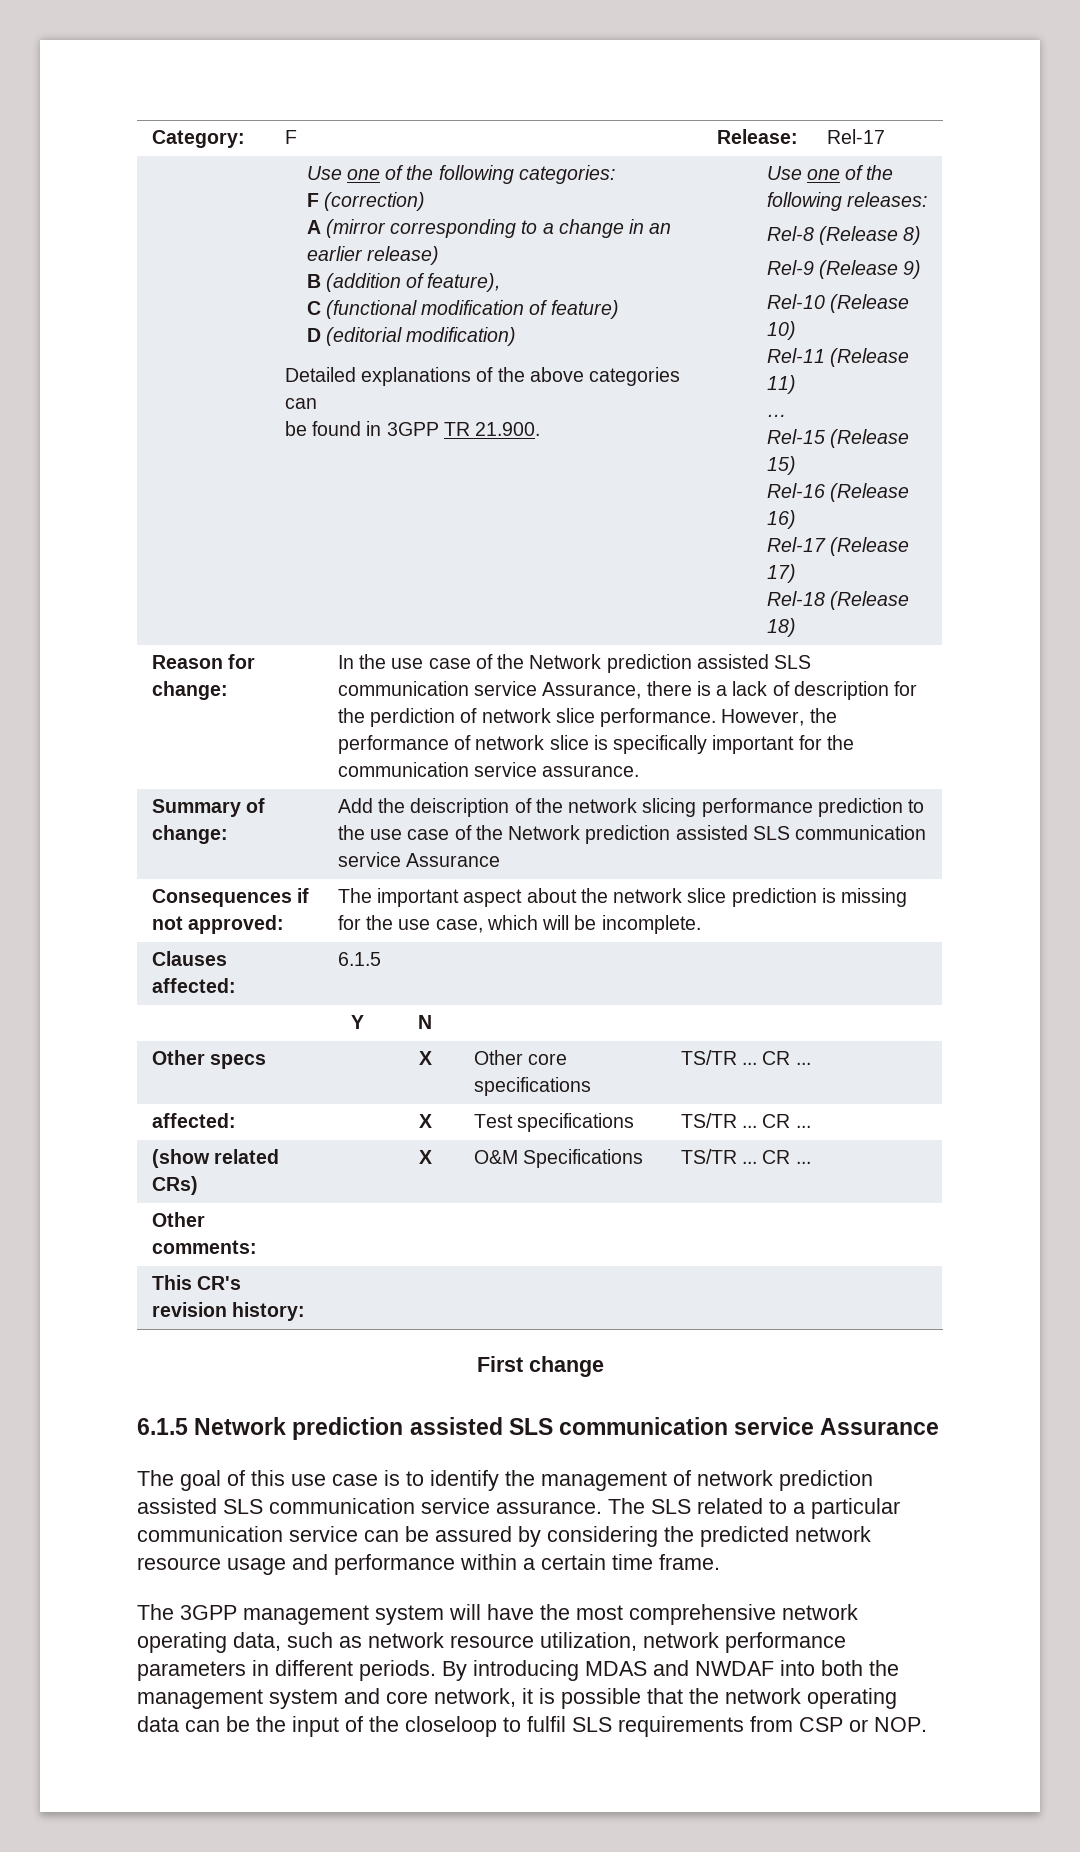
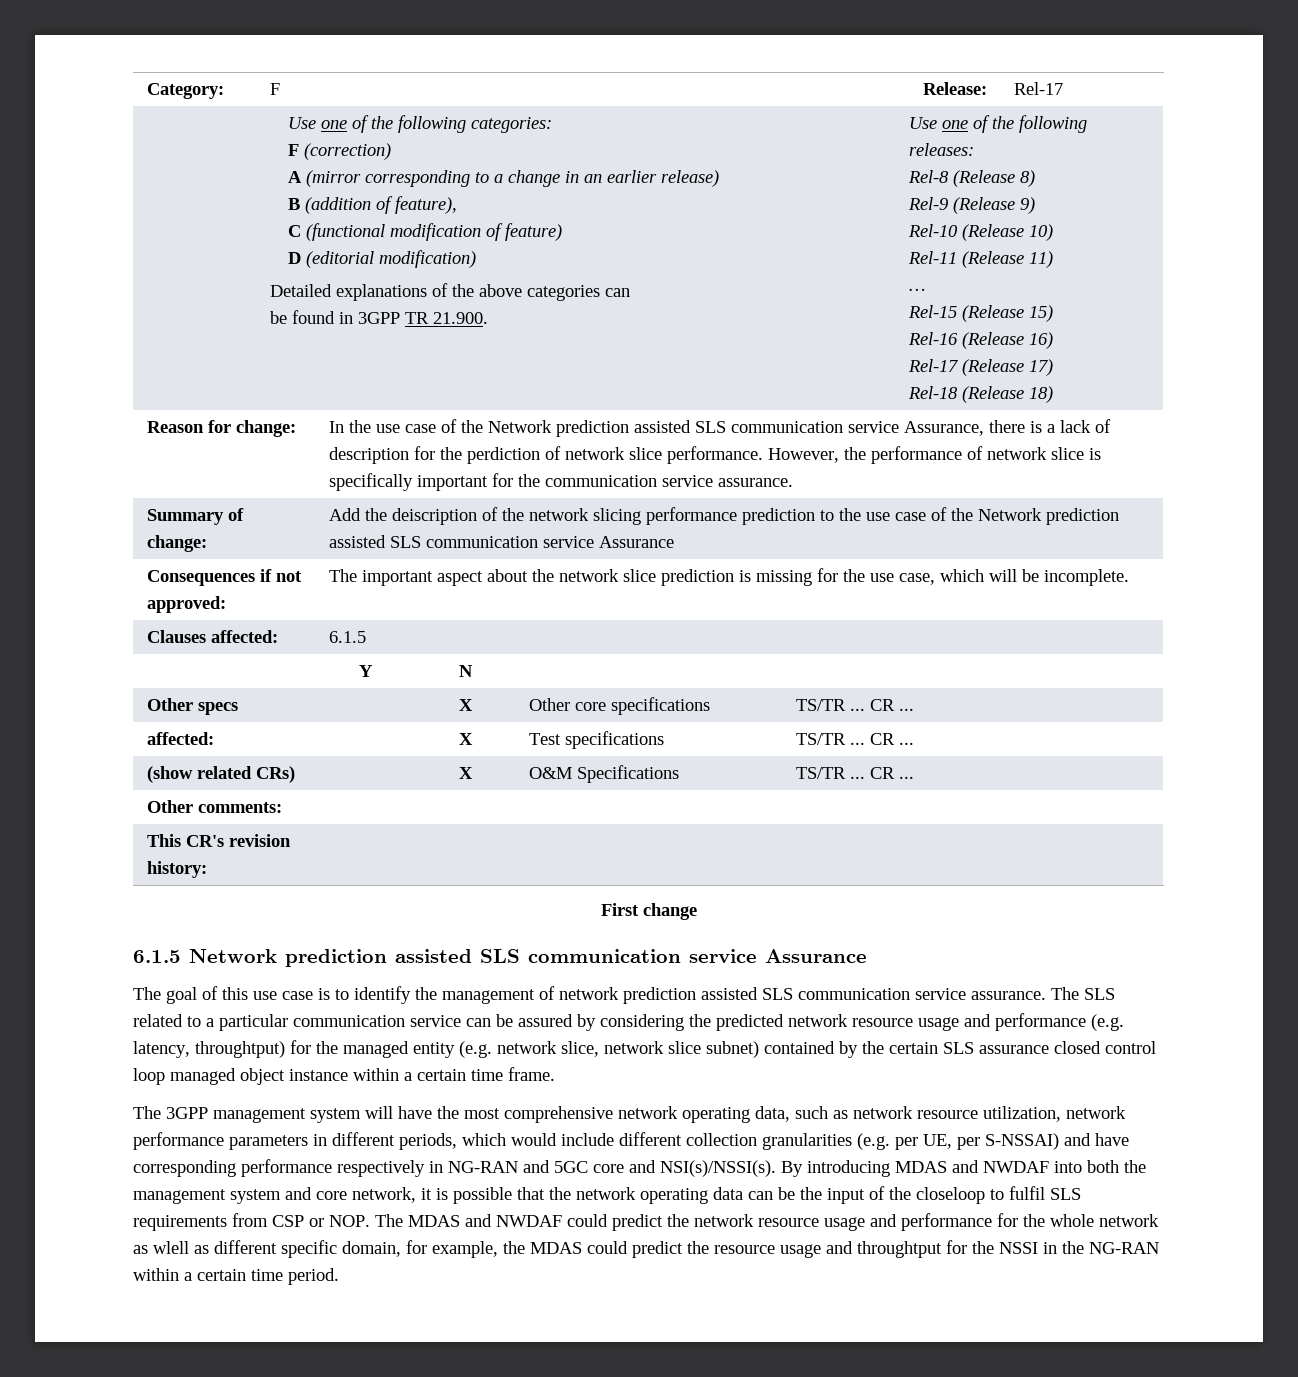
(455, 1564) none -> [1091,1014,1124,1031] [133,1040,1156,1058] [133,1068,348,1085] (e.g. latency, throughtput) for the managed entity (e.g. network slice, network slice subnet) contained by the certain SLS assurance closed control loop managed object instance
[359,1660,436,1681] periods. -> [399,1132,1129,1150] [133,1159,776,1177] periods, which would include different collection granularities (e.g. per UE, per S-NSSAI) and have corresponding performance respectively in NG-RAN and 5GC core and NSI(s)/NSSI(s).
(927, 1724) none -> [375,1213,1159,1231] [133,1240,1159,1258] [133,1268,339,1285] The MDAS and NWDAF could predict the network resource usage and performance for the whole network as wlell as different specific domain, for example, the MDAS could predict the resource usage and throughtput for the NSSI in the NG-RAN within a certain time period.

